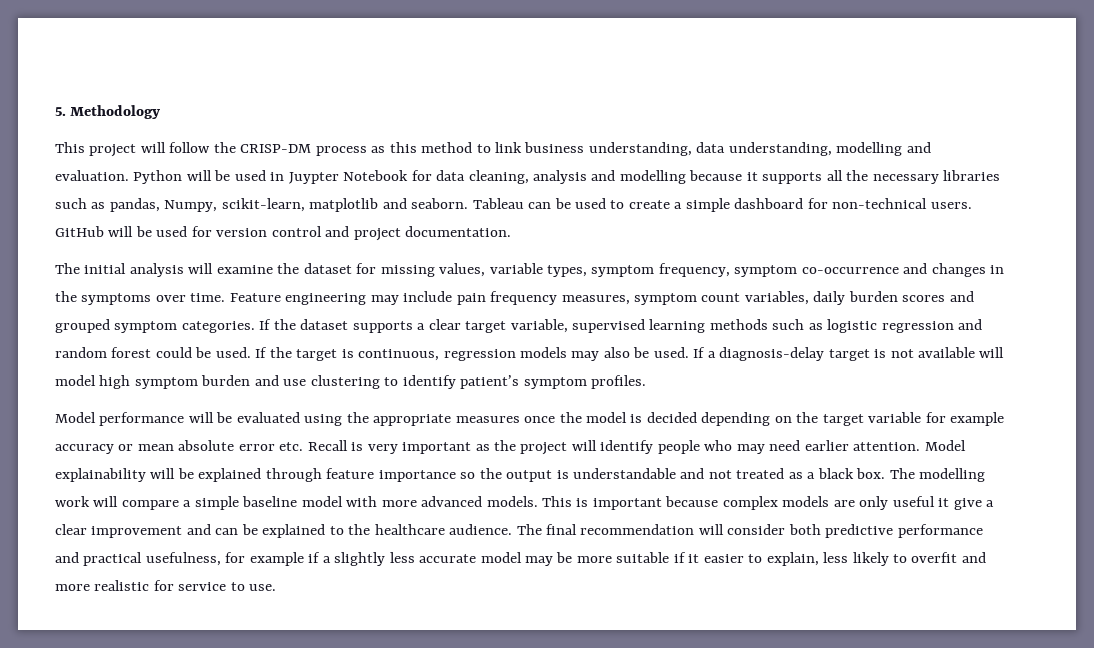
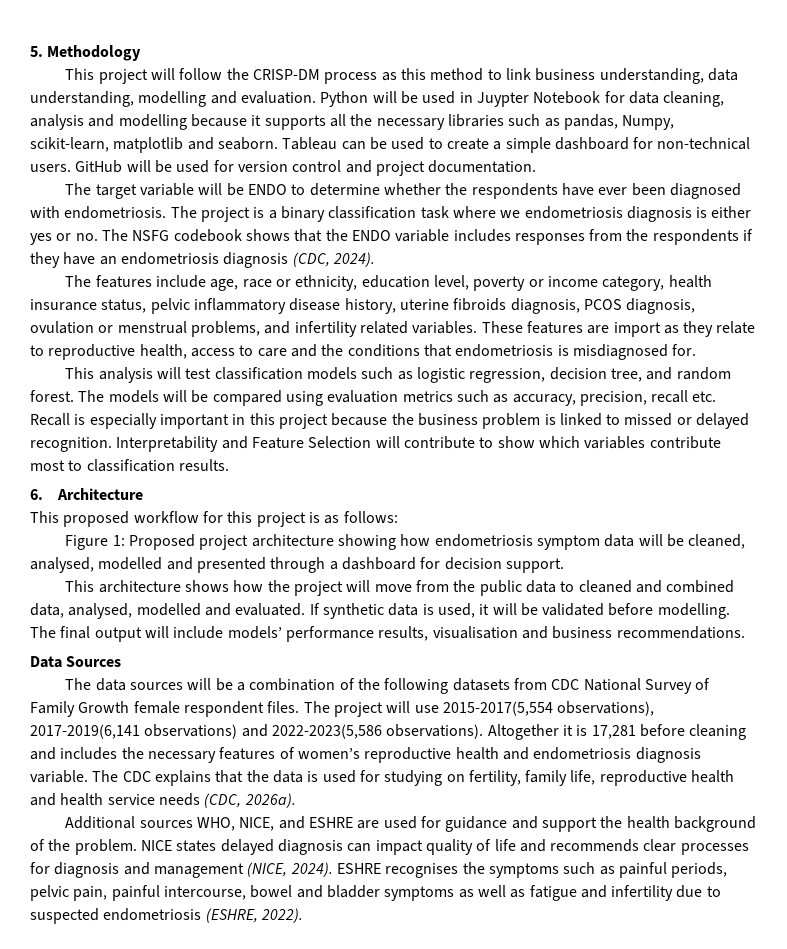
[84,263,1005,277] [55,291,974,305] [55,319,983,333] [55,347,1005,361] [55,375,647,389] [55,412,1005,426] [55,440,966,455] [55,468,986,482] [55,496,995,510] [55,524,983,538] [55,552,986,566] [55,580,277,591] initial analysis will examine the dataset for missing values, variable types, symptom frequency, symptom co-occurrence and changes in the symptoms over time. Feature engineering may include pain frequency measures, symptom count variables, daily burden scores and grouped symptom categories. If the dataset supports a clear target variable, supervised learning methods such as logistic regression and random forest could be used. If the target is continuous, regression models may also be used. If a diagnosis-delay target is not available will model high symptom burden and use clustering to identify patient’s symptom profiles. // Model performance will be evaluated using the appropriate measures once the model is decided depending on the target variable for example accuracy or mean absolute error etc. Recall is very important as the project will identify people who may need earlier attention. Model explainability will be explained through feature importance so the output is understandable and not treated as a black box. The modelling work will compare a simple baseline model with more advanced models. This is important because complex models are only useful it give a clear improvement and can be explained to the healthcare audience. The final recommendation will consider both predictive performance and practical usefulness, for example if a slightly less accurate model may be more suitable if it easier to explain, less likely to overfit and more realistic for service to use. -> [95,183,741,199] [30,206,752,222] [30,229,754,245] [30,252,375,268] [65,275,712,291] [30,298,696,314] [30,321,756,337] [30,344,697,360] [65,367,731,383] [30,390,717,406] [30,413,750,429] [30,436,721,452] [30,459,229,472] [30,488,144,500] [30,511,398,527] [65,534,746,550] [30,557,564,573] [65,580,735,596] [30,603,730,619] [30,626,745,642] [30,656,122,668] [65,678,711,694] [30,701,655,717] [30,724,747,740] [30,747,701,763] [30,770,735,786] [30,793,296,808] [65,816,756,832] [30,839,749,855] [30,862,728,878] [30,885,721,901] [30,908,303,924] target variable will be ENDO to determine whether the respondents have ever been diagnosed with endometriosis. The project is a binary classification task where we endometriosis diagnosis is either yes or no. The NSFG codebook shows that the ENDO variable includes responses from the respondents if they have an endometriosis diagnosis (CDC, 2024). // The features include age, race or ethnicity, education level, poverty or income category, health insurance status, pelvic inflammatory disease history, uterine fibroids diagnosis, PCOS diagnosis, ovulation or menstrual problems, and infertility related variables. These features are import as they relate to reproductive health, access to care and the conditions that endometriosis is misdiagnosed for. // This analysis will test classification models such as logistic regression, decision tree, and random forest. The models will be compared using evaluation metrics such as accuracy, precision, recall etc. Recall is especially important in this project because the business problem is linked to missed or delayed recognition. Interpretability and Feature Selection will contribute to show which variables contribute most to classification results. // 6. Architecture // This proposed workflow for this project is as follows: // Figure 1: Proposed project architecture showing how endometriosis symptom data will be cleaned, analysed, modelled and presented through a dashboard for decision support. // This architecture shows how the project will move from the public data to cleaned and combined data, analysed, modelled and evaluated. If synthetic data is used, it will be validated before modelling. The final output will include models’ performance results, visualisation and business recommendations. // Data Sources // The data sources will be a combination of the following datasets from CDC National Survey of Family Growth female respondent files. The project will use 2015-2017(5,554 observations), 2017-2019(6,141 observations) and 2022-2023(5,586 observations). Altogether it is 17,281 before cleaning and includes the necessary features of women’s reproductive health and endometriosis diagnosis variable. The CDC explains that the data is used for studying on fertility, family life, reproductive health and health service needs (CDC, 2026a). // Additional sources WHO, NICE, and ESHRE are used for guidance and support the health background of the problem. NICE states delayed diagnosis can impact quality of life and recommends clear processes for diagnosis and management (NICE, 2024). ESHRE recognises the symptoms such as painful periods, pelvic pain, painful intercourse, bowel and bladder symptoms as well as fatigue and infertility due to suspected endometriosis (ESHRE, 2022).

